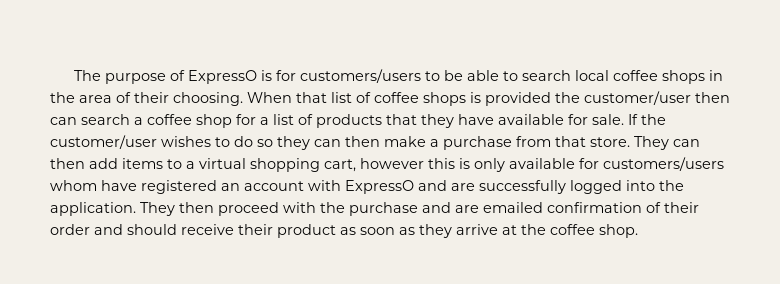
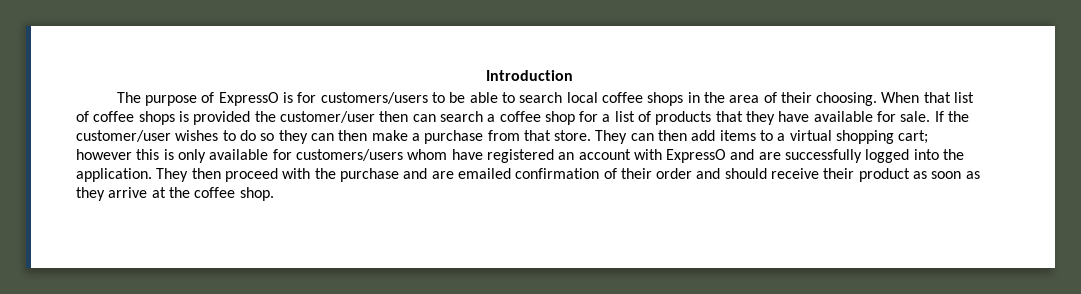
(74, 75) none -> [486,70,573,81] Introduction //
[324,159,356,172] cart, -> [898,130,929,144] cart;

